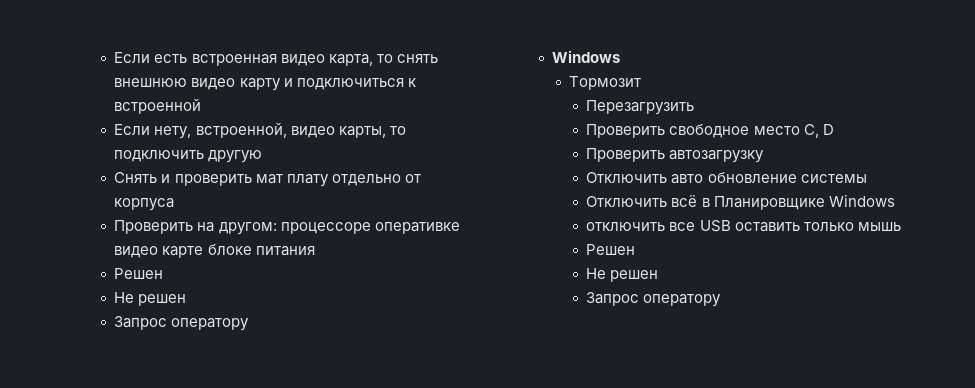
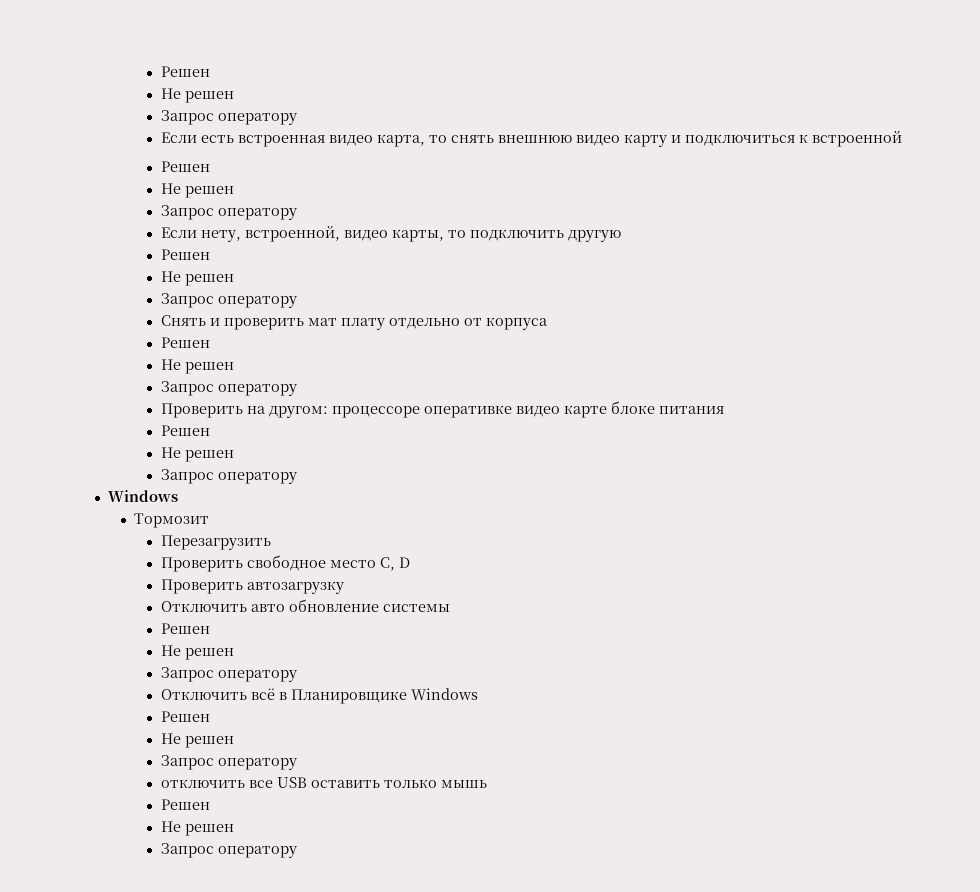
(114, 57) none -> [160,66,210,77] [160,88,234,103] [160,110,297,125] Решен // Не решен // Запрос оператору //
(202, 106) none -> [160,161,210,172] [160,183,234,198] [160,205,297,220] // Решен // Не решен // Запрос оператору
(263, 156) none -> [160,249,210,260] [160,271,234,286] [160,293,297,308] // Решен // Не решен // Запрос оператору
(175, 204) none -> [160,337,210,348] [160,359,234,374] [160,381,297,396] // Решен // Не решен // Запрос оператору
(867, 178) none -> [160,623,210,634] [160,645,234,660] [160,667,297,682] // Решен // Не решен // Запрос оператору
(895, 200) none -> [160,711,210,722] [160,733,234,748] [160,755,297,770] // Решен // Не решен // Запрос оператору

